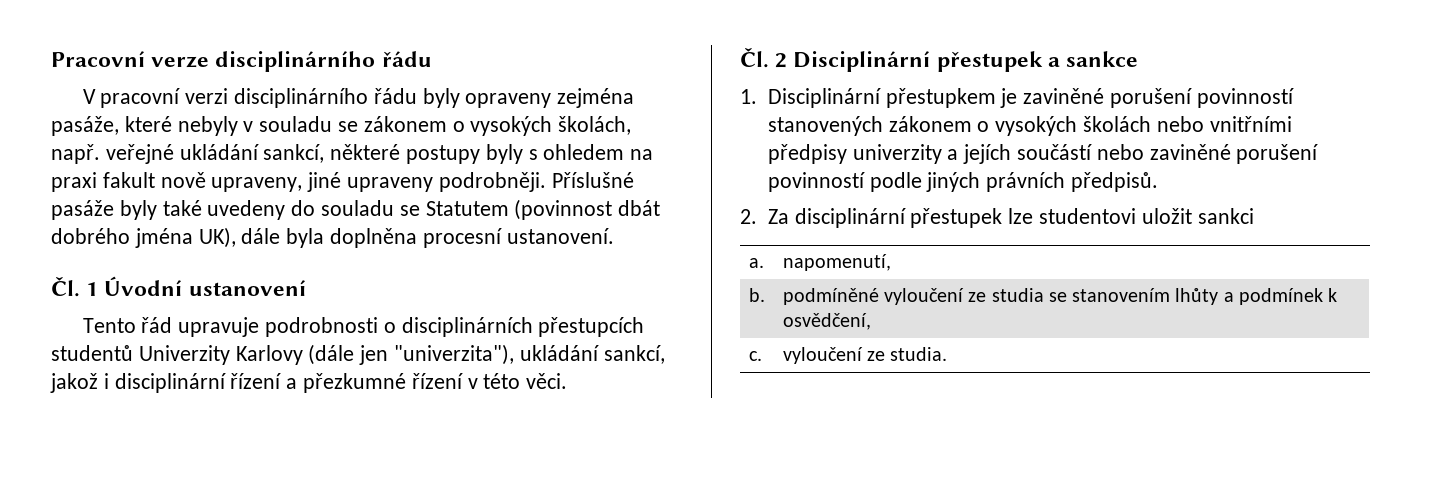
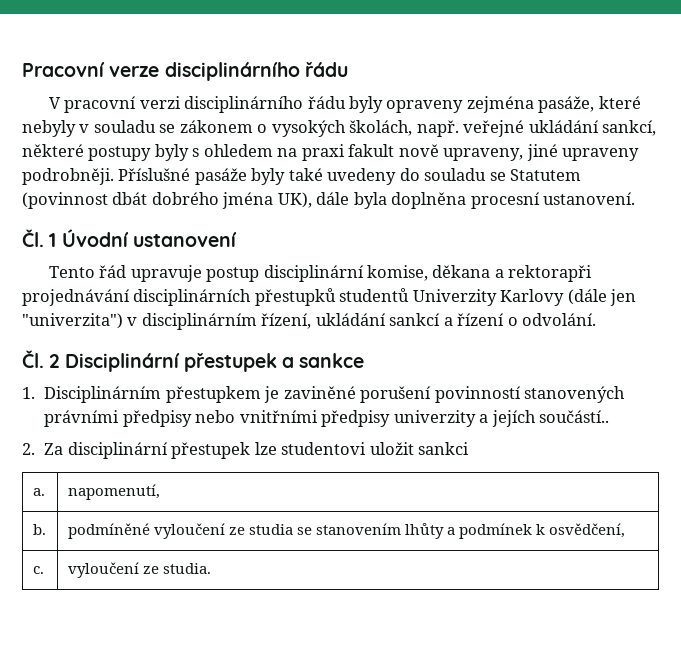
[264,317,645,337] podrobnosti o disciplinárních přestupcích -> [206,265,593,282] [22,288,336,306] postup disciplinární komise, děkana a rektorapři projednávání disciplinárních přestupků
[394,344,665,365] [50,373,568,393] "univerzita"), ukládání sankcí, jakož i disciplinární řízení a přezkumné řízení v této věci. -> [22,313,597,330] "univerzita") v disciplinárním řízení, ukládání sankcí a řízení o odvolání.
[767,88,881,108] Disciplinární -> [44,386,162,403] Disciplinárním
[888,116,1151,136] zákonem o vysokých školách -> [44,410,192,427] právními předpisy
[1016,144,1319,164] [767,172,1158,192] součástí nebo zaviněné porušení povinností podle jiných právních předpisů. -> [538,410,609,423] součástí..

